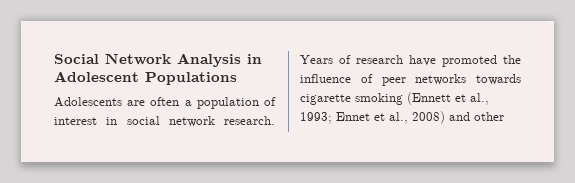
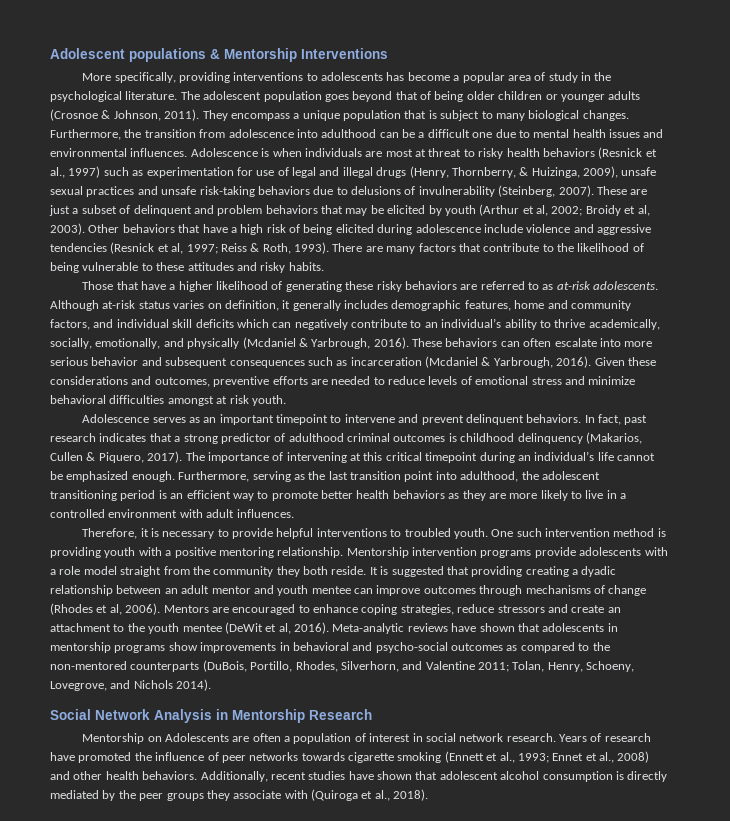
[54,53,262,67] [54,71,237,85] Social Network Analysis in Adolescent Populations // -> [50,48,388,62] [82,72,612,83] [50,91,641,102] [50,109,629,121] [50,129,664,140] [50,147,657,159] [50,166,657,178] [50,185,648,197] [49,204,650,216] [50,223,651,235] [50,242,644,254] [50,262,324,273] [82,281,659,292] [50,300,631,311] [50,318,660,330] [50,337,653,349] [50,356,656,368] [50,376,636,387] [50,395,286,406] [82,414,648,425] [50,432,642,444] [50,451,655,463] [50,471,600,482] [50,490,627,501] [50,509,294,518] [82,528,666,539] [50,547,668,558] [50,566,617,577] [50,585,647,596] [50,603,621,615] [50,622,618,634] [50,642,610,653] [50,660,635,672] [50,679,212,691] [50,709,372,723] [82,733,162,744] Adolescent populations & Mentorship Interventions // More specifically, providing interventions to adolescents has become a popular area of study in the psychological literature. The adolescent population goes beyond that of being older children or younger adults (Crosnoe & Johnson, 2011). They encompass a unique population that is subject to many biological changes. Furthermore, the transition from adolescence into adulthood can be a difficult one due to mental health issues and environmental influences. Adolescence is when individuals are most at threat to risky health behaviors (Resnick et al., 1997) such as experimentation for use of legal and illegal drugs (Henry, Thornberry, & Huizinga, 2009), unsafe sexual practices and unsafe risk-taking behaviors due to delusions of invulnerability (Steinberg, 2007). These are just a subset of delinquent and problem behaviors that may be elicited by youth (Arthur et al, 2002; Broidy et al, 2003). Other behaviors that have a high risk of being elicited during adolescence include violence and aggressive tendencies (Resnick et al, 1997; Reiss & Roth, 1993). There are many factors that contribute to the likelihood of being vulnerable to these attitudes and risky habits. // Those that have a higher likelihood of generating these risky behaviors are referred to as at-risk adolescents. Although at-risk status varies on definition, it generally includes demographic features, home and community factors, and individual skill deficits which can negatively contribute to an individual’s ability to thrive academically, socially, emotionally, and physically (Mcdaniel & Yarbrough, 2016). These behaviors can often escalate into more serious behavior and subsequent consequences such as incarceration (Mcdaniel & Yarbrough, 2016). Given these considerations and outcomes, preventive efforts are needed to reduce levels of emotional stress and minimize behavioral difficulties amongst at risk youth. // Adolescence serves as an important timepoint to intervene and prevent delinquent behaviors. In fact, past research indicates that a strong predictor of adulthood criminal outcomes is childhood delinquency (Makarios, Cullen & Piquero, 2017). The importance of intervening at this critical timepoint during an individual’s life cannot be emphasized enough. Furthermore, serving as the last transition point into adulthood, the adolescent transitioning period is an efficient way to promote better health behaviors as they are more likely to live in a controlled environment with adult influences. // Therefore, it is necessary to provide helpful interventions to troubled youth. One such intervention method is providing youth with a positive mentoring relationship. Mentorship intervention programs provide adolescents with a role model straight from the community they both reside. It is suggested that providing creating a dyadic relationship between an adult mentor and youth mentee can improve outcomes through mechanisms of change (Rhodes et al, 2006). Mentors are encouraged to enhance coping strategies, reduce stressors and create an attachment to the youth mentee (DeWit et al, 2016). Meta-analytic reviews have shown that adolescents in mentorship programs show improvements in behavioral and psycho-social outcomes as compared to the non-mentored counterparts (DuBois, Portillo, Rhodes, Silverhorn, and Valentine 2011; Tolan, Henry, Schoeny, Lovegrove, and Nichols 2014). // Social Network Analysis in Mentorship Research // Mentorship on
(504, 116) none -> [105,771,668,782] [50,789,429,801] health behaviors. Additionally, recent studies have shown that adolescent alcohol consumption is directly mediated by the peer groups they associate with (Quiroga et al., 2018).

